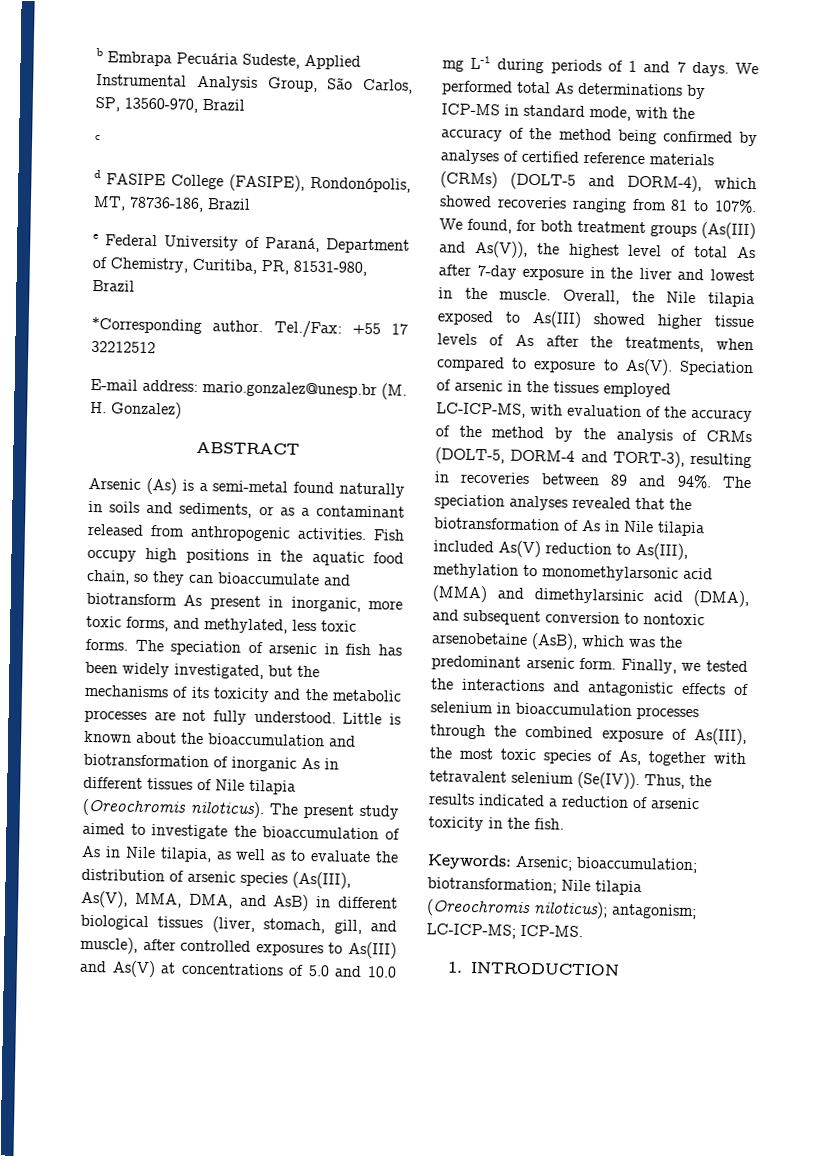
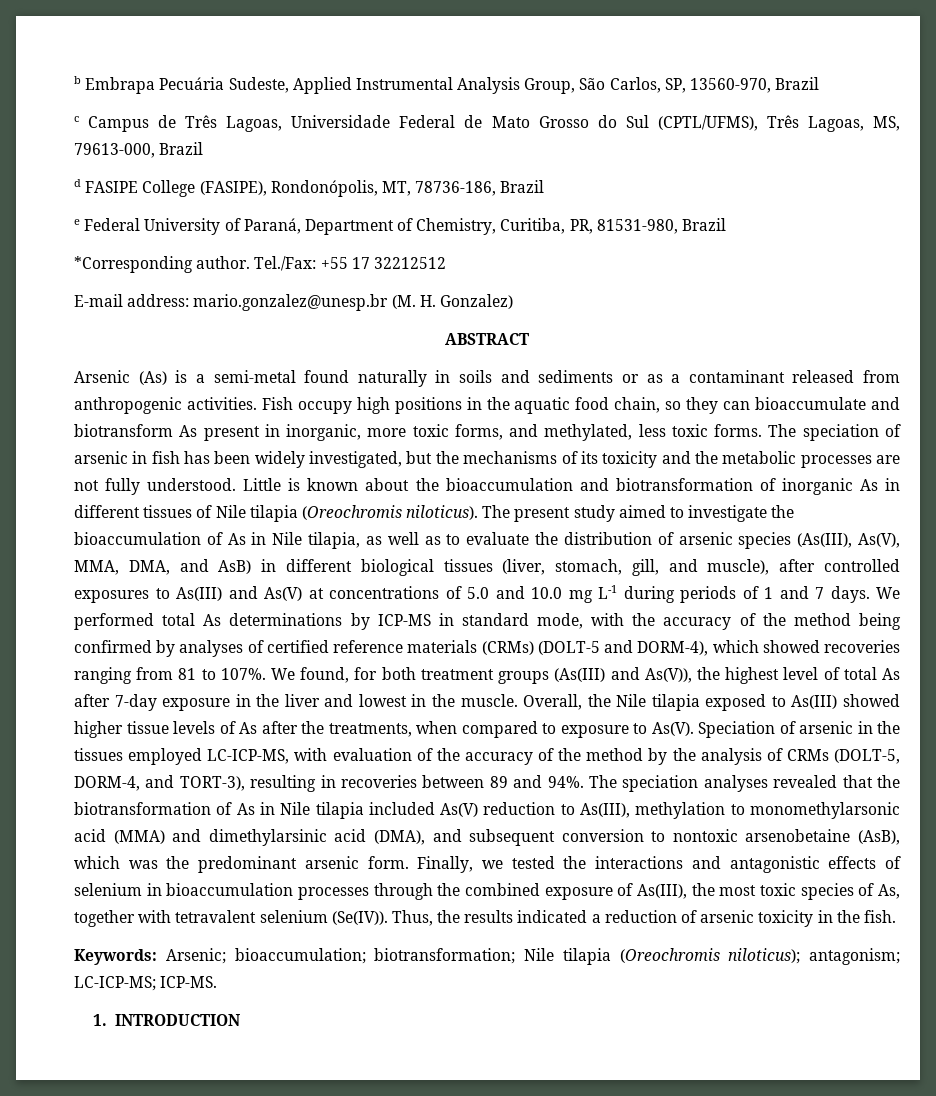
(101, 137) none -> [88,115,900,132] [74,142,204,158] Campus de Três Lagoas, Universidade Federal de Mato Grosso do Sul (CPTL/UFMS), Três Lagoas, MS, 79613-000, Brazil
[179,502,253,518] sediments, -> [538,370,614,383] sediments
[510,449,576,462] DORM-4 -> [74,776,140,791] DORM-4,

